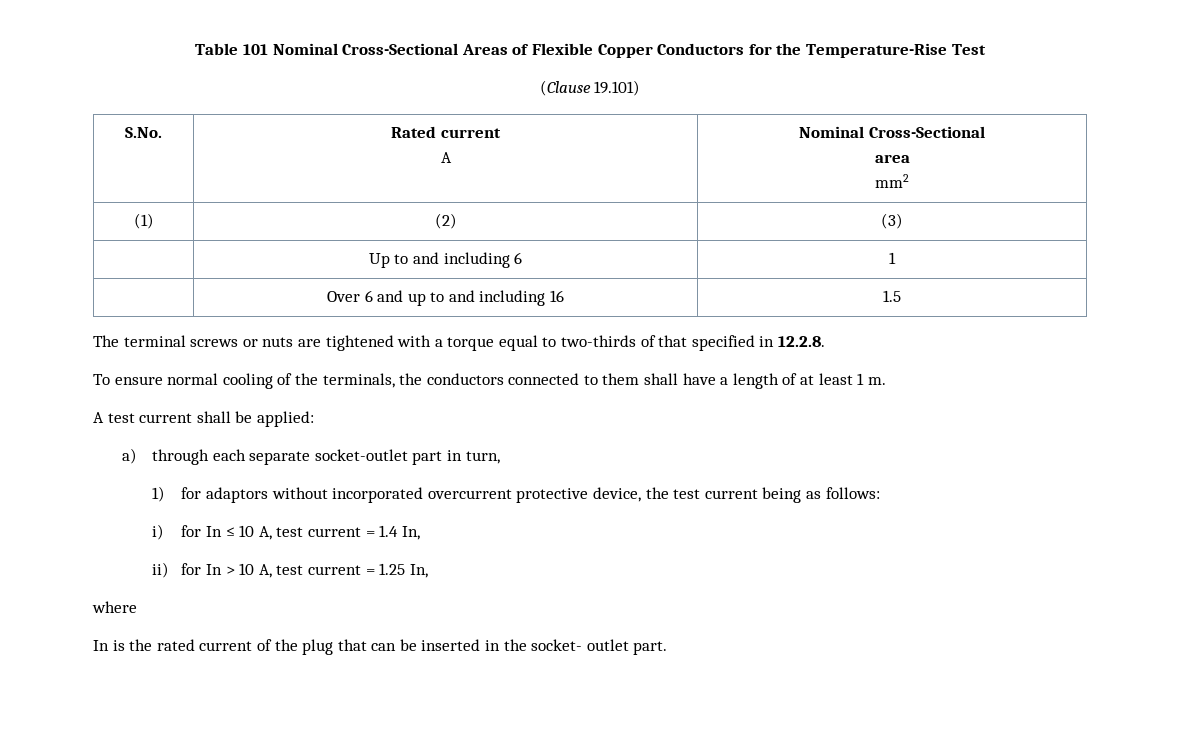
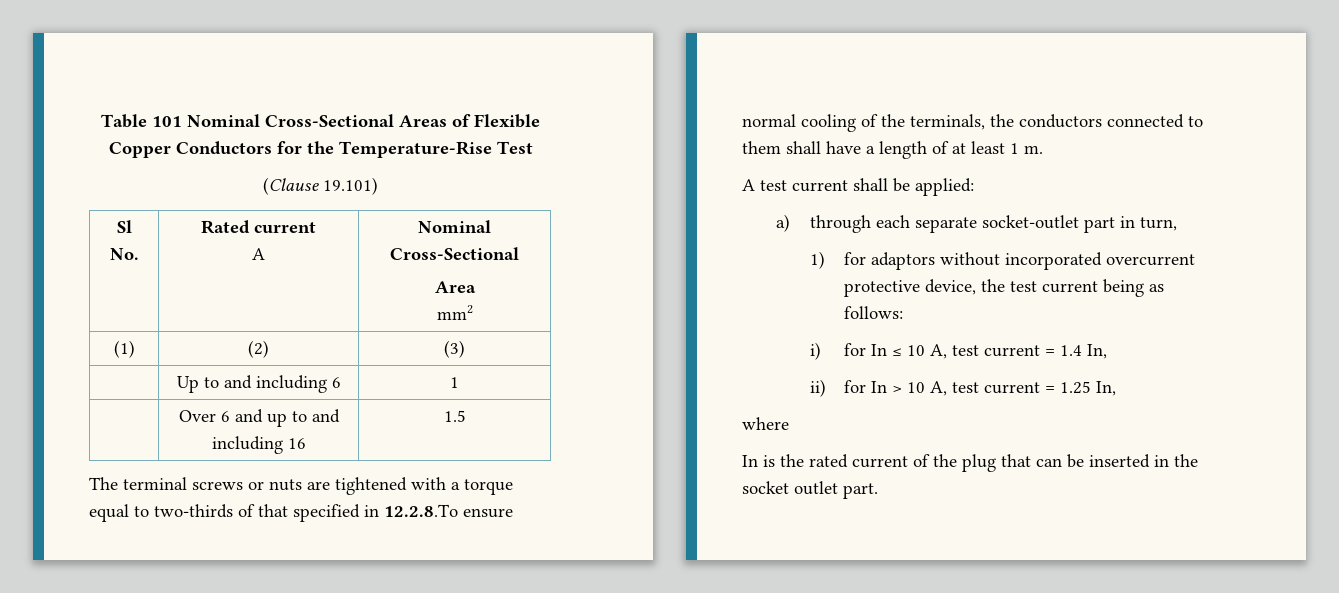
[125,127,162,138] S.No. -> [116,220,132,233] [109,248,139,260] Sl No.
[874,154,910,163] area -> [434,281,476,293] Area
[778,336,826,347] [93,374,110,385] 12.2.8. // To -> [384,504,458,517] 12.2.8.To
[531,639,583,651] socket- -> [742,481,789,494] socket

